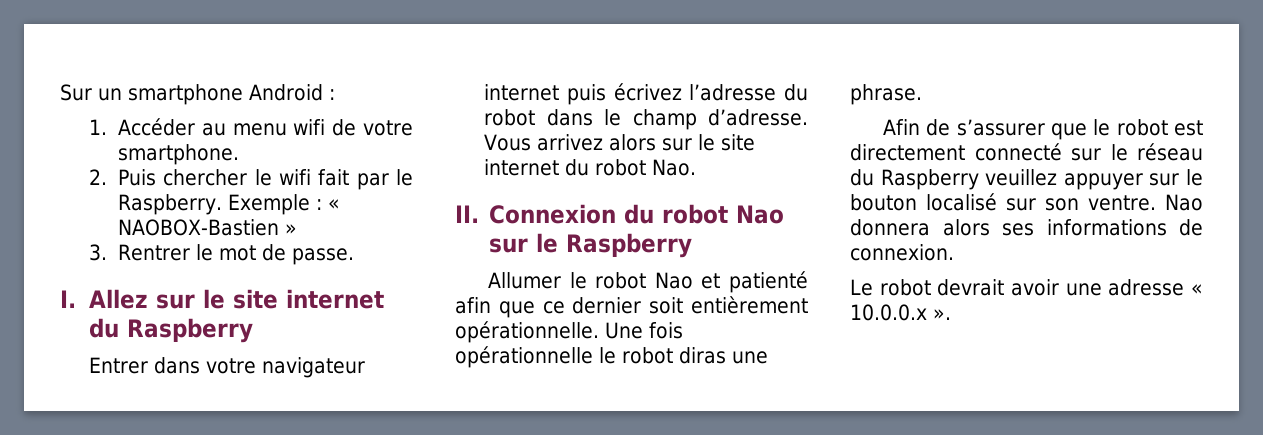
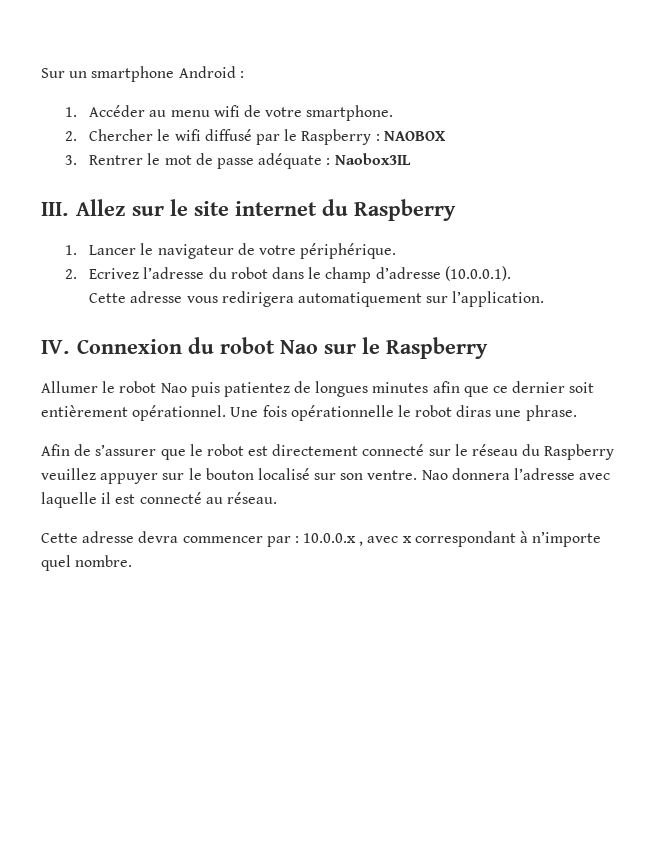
[118,169,248,186] Puis chercher -> [89,129,154,141] Chercher
[318,169,350,186] fait -> [204,129,252,141] diffusé
[118,194,341,215] [118,219,298,236] Raspberry. Exemple : « NAOBOX-Bastien » -> [301,129,445,145] Raspberry : NAOBOX
[292,248,355,265] [60,290,76,308] passe. // I. -> [217,153,411,169] [41,202,68,216] passe adéquate : Naobox3IL // III.
[89,357,366,378] [484,83,682,105] Entrer dans votre navigateur internet puis écrivez -> [65,243,397,259] [65,268,140,279] 1. Lancer le navigateur de votre périphérique. // 2. Ecrivez
[708,109,808,126] [484,134,756,151] [484,159,697,176] [455,205,479,223] d’adresse. Vous arrivez alors sur le site internet du robot Nao. // II. -> [375,266,511,281] [89,291,545,307] [41,340,69,354] d’adresse (10.0.0.1). // Cette adresse vous redirigera automatiquement sur l’application. // IV.
[701,271,808,293] et patienté -> [190,381,429,397] puis patientez de longues minutes
[455,321,599,343] opérationnelle. -> [132,405,227,421] opérationnel.
[942,219,1203,236] [850,244,954,261] [850,279,1203,296] [850,304,951,321] alors ses informations de connexion. // Le robot devrait avoir une adresse « 10.0.0.x ». -> [514,468,611,480] [41,492,277,508] [41,531,602,547] [41,555,133,571] l’adresse avec laquelle il est connecté au réseau. // Cette adresse devra commencer par : 10.0.0.x , avec x correspondant à n’importe quel nombre.

